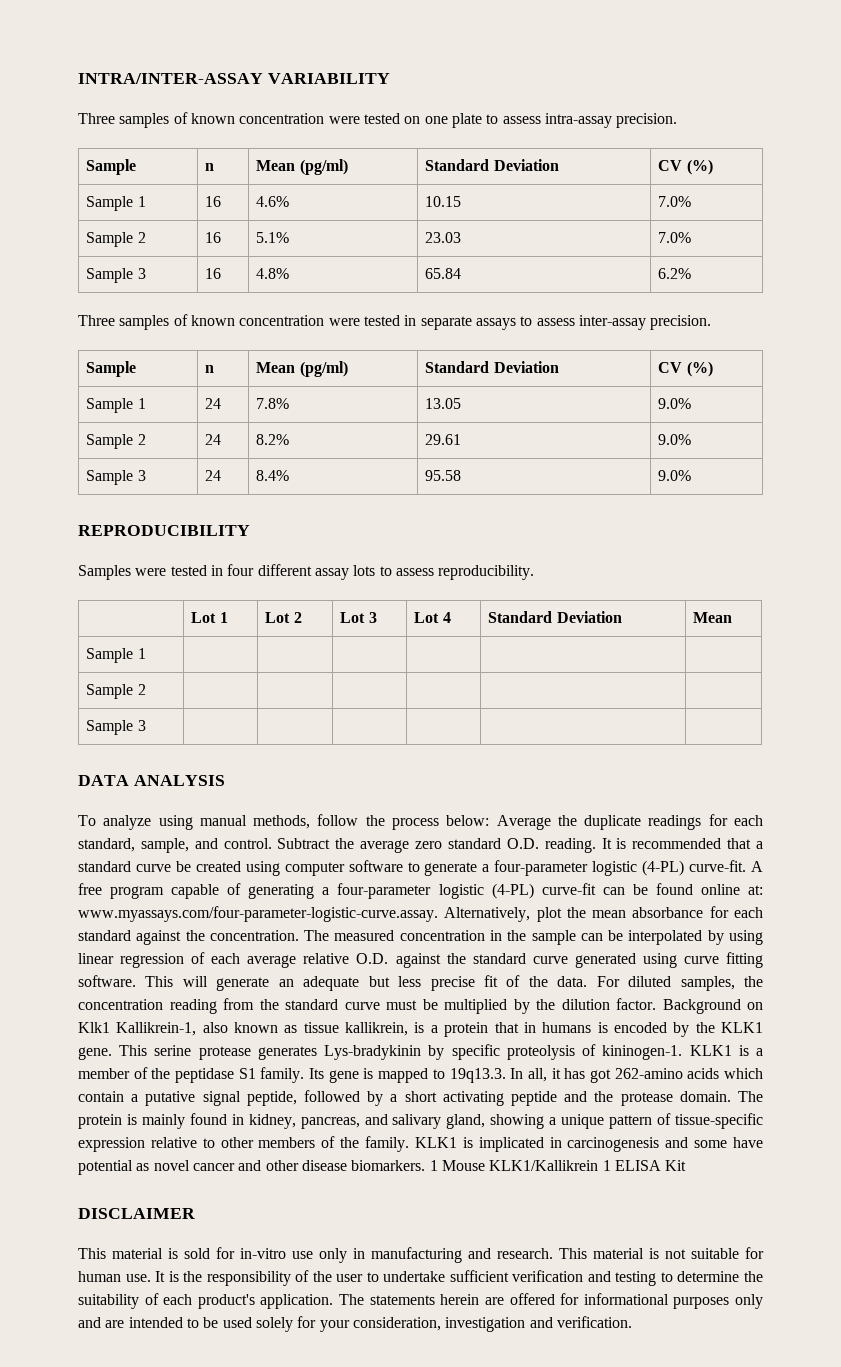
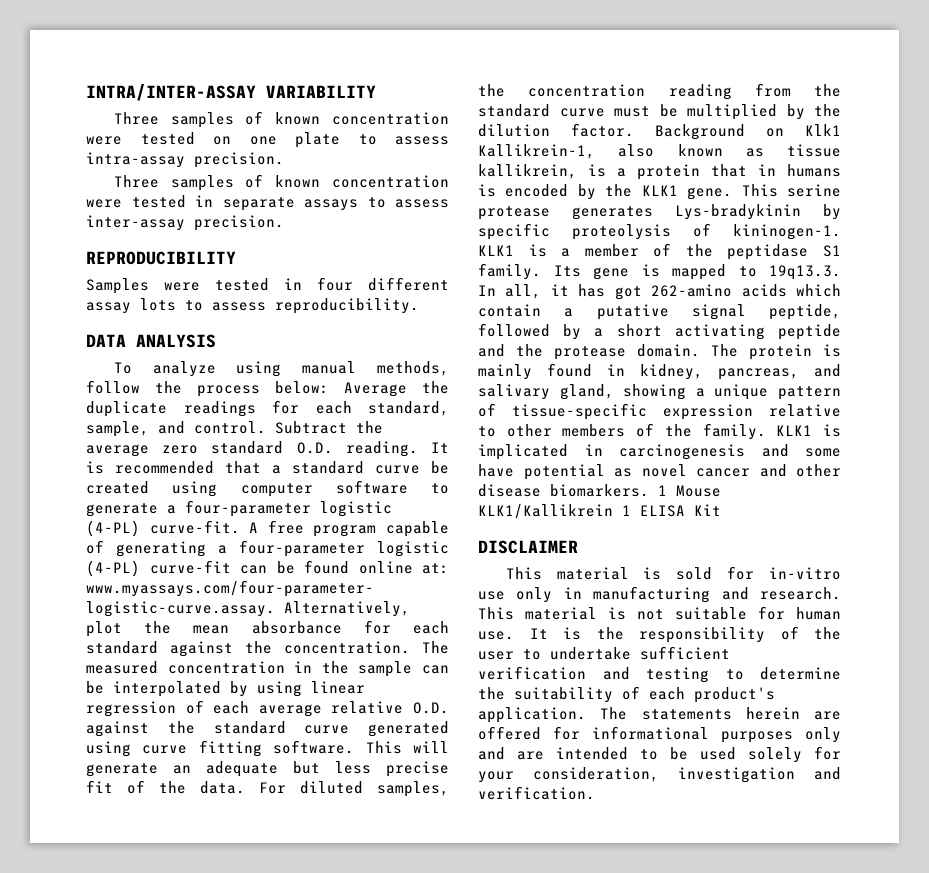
[86,159,137,175] [205,163,215,171] [256,159,348,175] [425,159,559,171] [658,159,713,175] [86,196,146,211] [205,196,222,207] [256,196,290,207] [425,196,462,207] [658,196,692,207] [86,232,146,247] [205,232,222,243] [256,232,290,243] [425,232,462,243] [658,232,692,243] [86,268,146,283] [205,268,222,279] [256,268,290,279] [425,268,462,279] [658,268,692,279] // Sample | n | Mean (pg/ml) | Standard Deviation | CV (%) // Sample 1 | 16 | 4.6% | 10.15 | 7.0% // Sample 2 | 16 | 5.1% | 23.03 | 7.0% // Sample 3 | 16 | 4.8% | 65.84 | 6.2% -> (284, 160) none
[86,361,137,377] [205,365,215,373] [256,361,348,377] [425,361,559,373] [658,361,713,377] [86,398,146,413] [205,398,222,409] [256,398,290,409] [425,398,462,409] [658,398,692,409] [86,434,146,449] [205,434,222,445] [256,434,290,445] [425,434,462,445] [658,434,692,445] [86,470,146,485] [205,470,222,481] [256,470,290,481] [425,470,462,481] [658,470,692,481] // Sample | n | Mean (pg/ml) | Standard Deviation | CV (%) // Sample 1 | 24 | 7.8% | 13.05 | 9.0% // Sample 2 | 24 | 8.2% | 29.61 | 9.0% // Sample 3 | 24 | 8.4% | 95.58 | 9.0% -> (284, 223) none
[191,612,228,623] [265,612,302,623] [340,612,377,623] [414,612,451,623] [488,611,622,623] [693,612,733,623] [86,648,146,663] [86,684,146,699] [86,720,146,735] // | Lot 1 | Lot 2 | Lot 3 | Lot 4 | Standard Deviation | Mean // Sample 1 | | | | | | // Sample 2 | | | | | | // Sample 3 | | | | | | -> (419, 306) none

